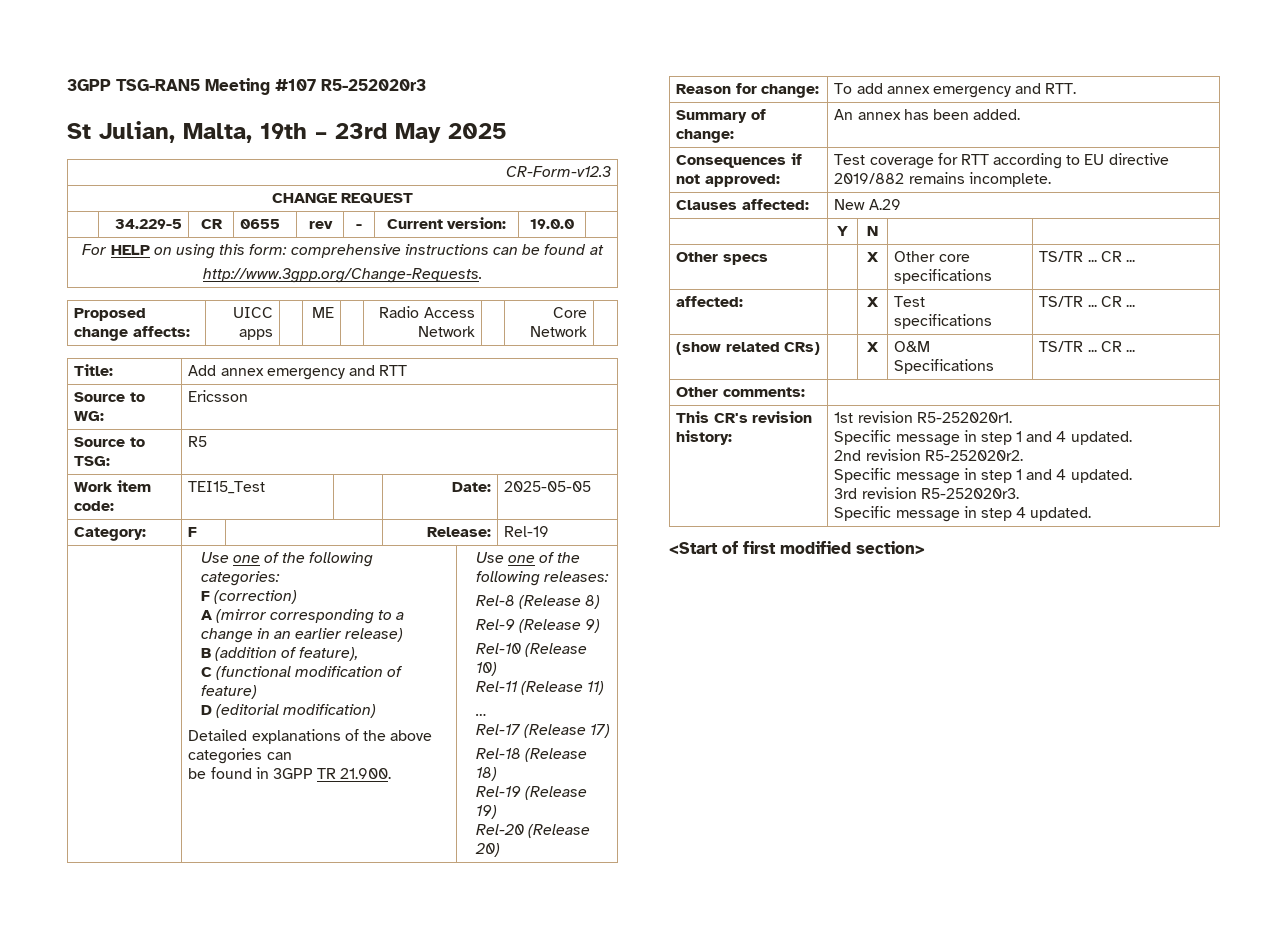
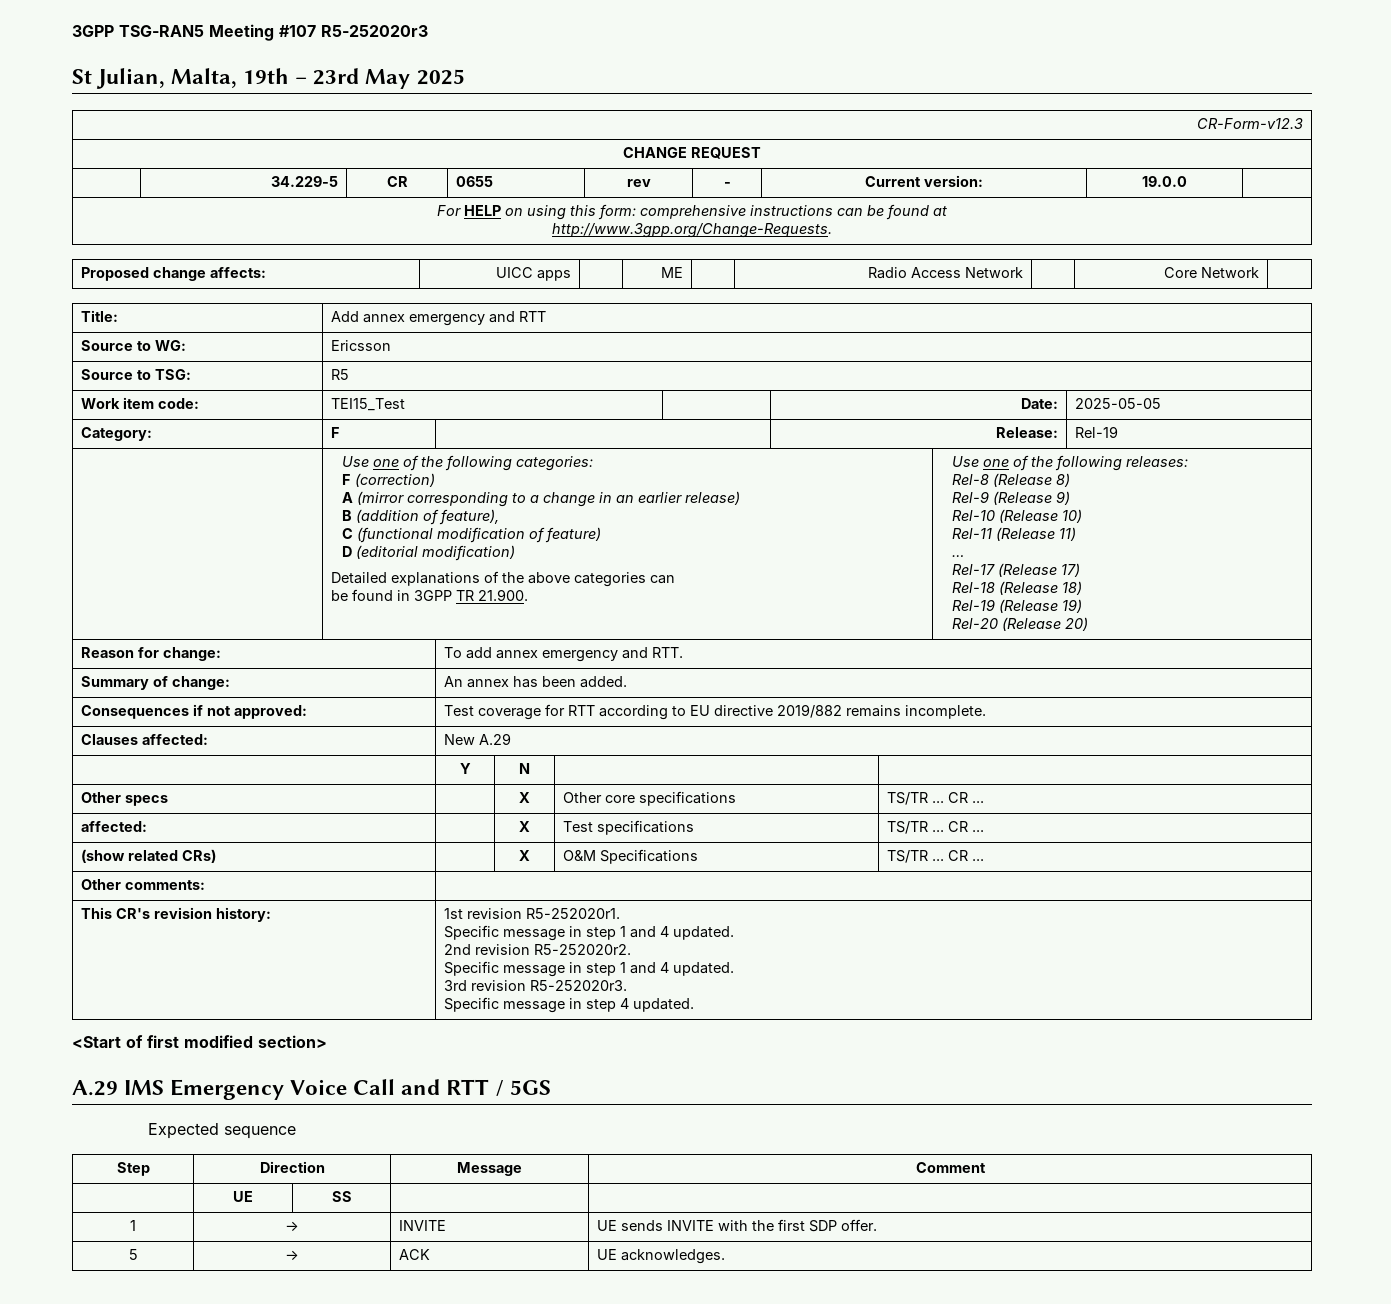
(925, 548) none -> [72,1079,551,1100] [148,1123,297,1139] [116,1162,150,1176] [259,1161,325,1173] [457,1162,522,1176] [915,1162,986,1173] [232,1191,253,1202] [331,1191,352,1202] [130,1220,136,1231] [285,1221,299,1231] [398,1220,446,1231] [596,1219,877,1232] [128,1249,138,1260] [285,1250,299,1260] [398,1249,430,1260] [596,1249,725,1264] // A.29 IMS Emergency Voice Call and RTT / 5GS // Expected sequence // Step | Direction | Message | Comment // | UE | SS | | // 1 | → | INVITE | UE sends INVITE with the first SDP offer. // 5 | → | ACK | UE acknowledges.

